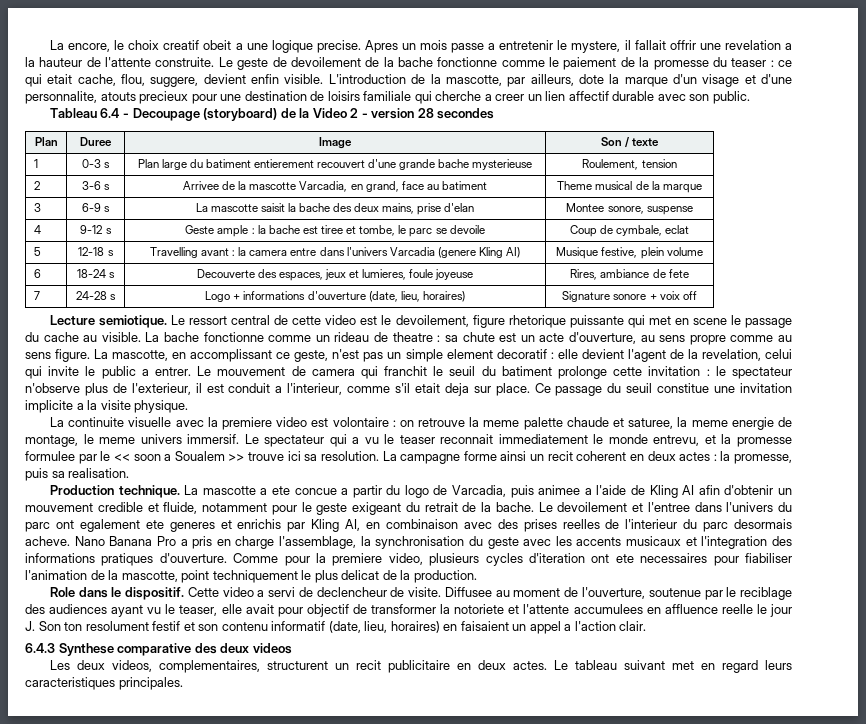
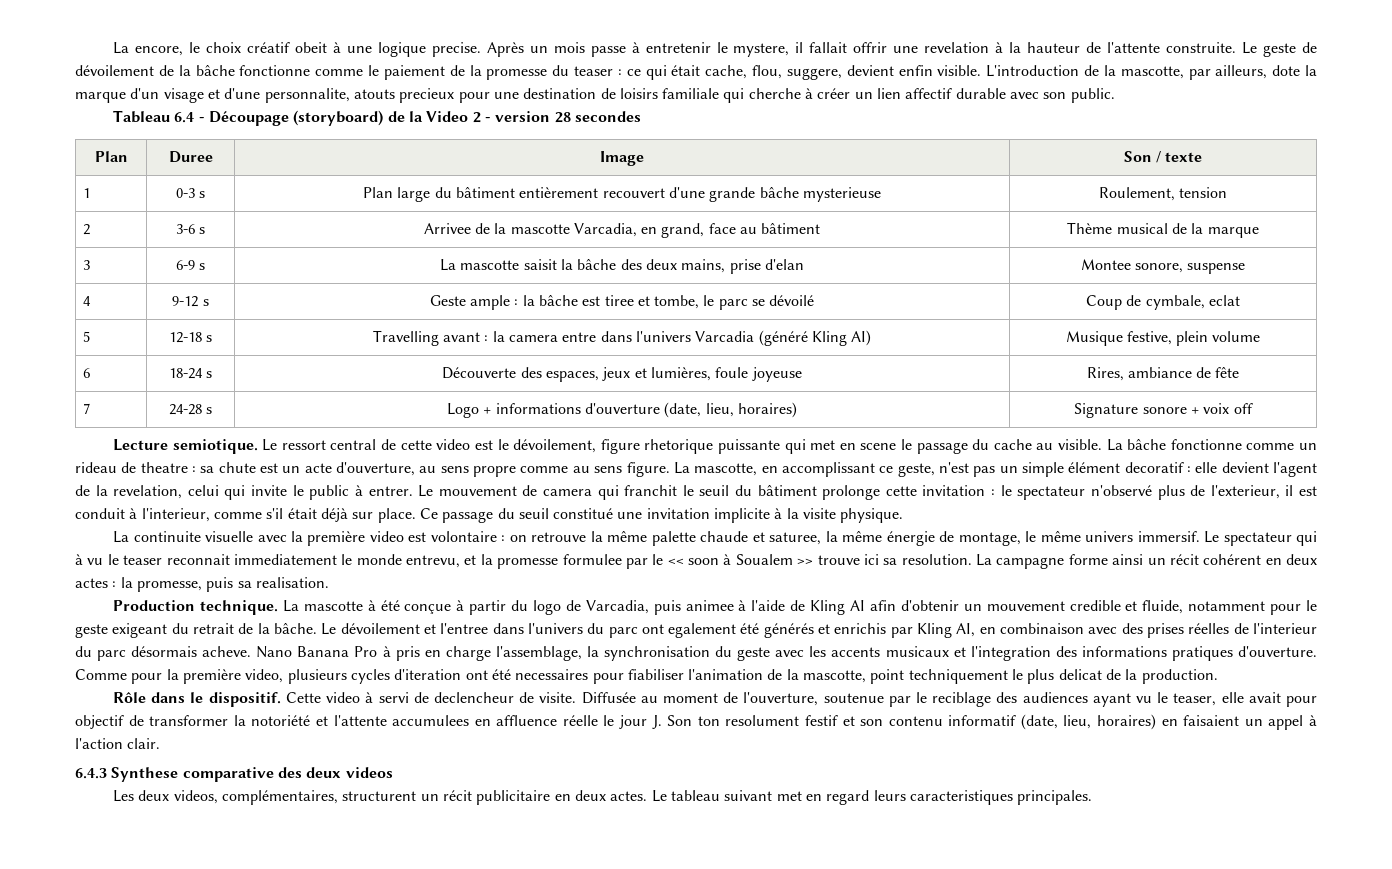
[163,40,243,50] creatif obeit a -> [246,42,341,53] créatif obeit à
[364,40,398,53] Apres -> [486,42,524,57] Après
[488,43,496,50] a -> [631,42,640,53] à
[785,43,793,50] a -> [995,42,1004,53] à
[290,57,434,67] devoilement de la bache -> [75,65,235,76] dévoilement de la bâche
[47,74,73,84] etait -> [671,65,701,76] était
[484,94,525,101] a creer -> [805,88,851,99] à créer
[132,108,200,121] Decoupage -> [209,111,290,126] Découpage
[205,159,314,168] batiment entierement -> [456,187,599,198] bâtiment entièrement
[438,159,470,168] bache -> [759,187,799,198] bâche
[441,181,487,190] [557,181,593,190] batiment | Theme -> [761,223,821,234] [1067,222,1113,234] bâtiment | Thème
[298,203,330,212] bache -> [577,259,617,270] bâche
[268,225,300,234] bache -> [538,295,578,306] bâche
[449,225,485,234] devoile -> [769,295,815,306] dévoilé
[437,247,476,258] (genere -> [758,330,808,346] (généré
[196,269,255,278] Decouverte -> [442,367,517,379] Découverte
[362,269,407,280] lumieres, -> [650,367,711,381] lumières,
[668,269,689,278] fete -> [1215,367,1240,378] fête
[395,315,469,327] devoilement, -> [513,439,597,453] dévoilement,
[164,332,200,342] bache -> [1127,439,1167,450] bâche
[446,349,493,359] element -> [1068,462,1121,473] élément
[141,369,149,376] a -> [354,485,363,496] à
[501,366,552,376] batiment -> [757,485,817,496] bâtiment
[25,383,80,393] n'observe -> [1090,485,1152,496] n'observé
[275,386,283,393] a -> [129,508,138,519] à
[414,383,469,396] etait deja -> [287,508,348,522] était déjà
[657,383,710,393] constitue -> [553,508,614,519] constitué
[76,403,84,410] a -> [774,508,783,519] à
[221,417,272,430] premiere -> [307,531,366,546] première
[483,420,520,427] meme -> [607,531,648,542] même
[691,417,774,430] meme energie -> [842,531,935,546] même énergie
[99,437,136,444] meme -> [1040,531,1081,542] même
[352,437,360,444] a -> [75,554,83,565] à
[164,454,172,461] a -> [723,554,732,565] à
[547,451,627,461] recit coherent -> [1169,554,1262,565] récit cohérent
[260,486,349,495] a ete concue a -> [367,600,465,614] à été conçue à
[584,488,592,495] a -> [738,600,747,611] à
[495,502,628,512] bache. Le devoilement -> [273,623,420,635] bâche. Le dévoilement
[145,520,215,532] ete generes -> [740,623,814,638] été générés
[562,519,600,529] reelles -> [1188,623,1230,634] réelles
[733,519,792,529] desormais -> [131,646,198,657] désormais
[180,539,188,546] a -> [382,646,391,657] à
[332,553,383,566] premiere -> [182,669,241,684] première
[615,554,634,563] ete -> [491,669,511,680] été
[49,587,75,597] Role -> [113,692,147,703] Rôle
[257,590,265,597] a -> [365,692,374,703] à
[444,587,492,597] Diffusee -> [581,692,636,704] Diffusée
[454,604,505,614] notoriete -> [251,715,311,726] notoriété
[721,604,753,614] reelle -> [562,715,598,726] réelle
[564,624,572,631] a -> [1308,715,1317,726] à
[158,660,260,673] complementaires, -> [222,790,339,805] complémentaires,
[355,660,381,670] recit -> [442,790,472,801] récit

